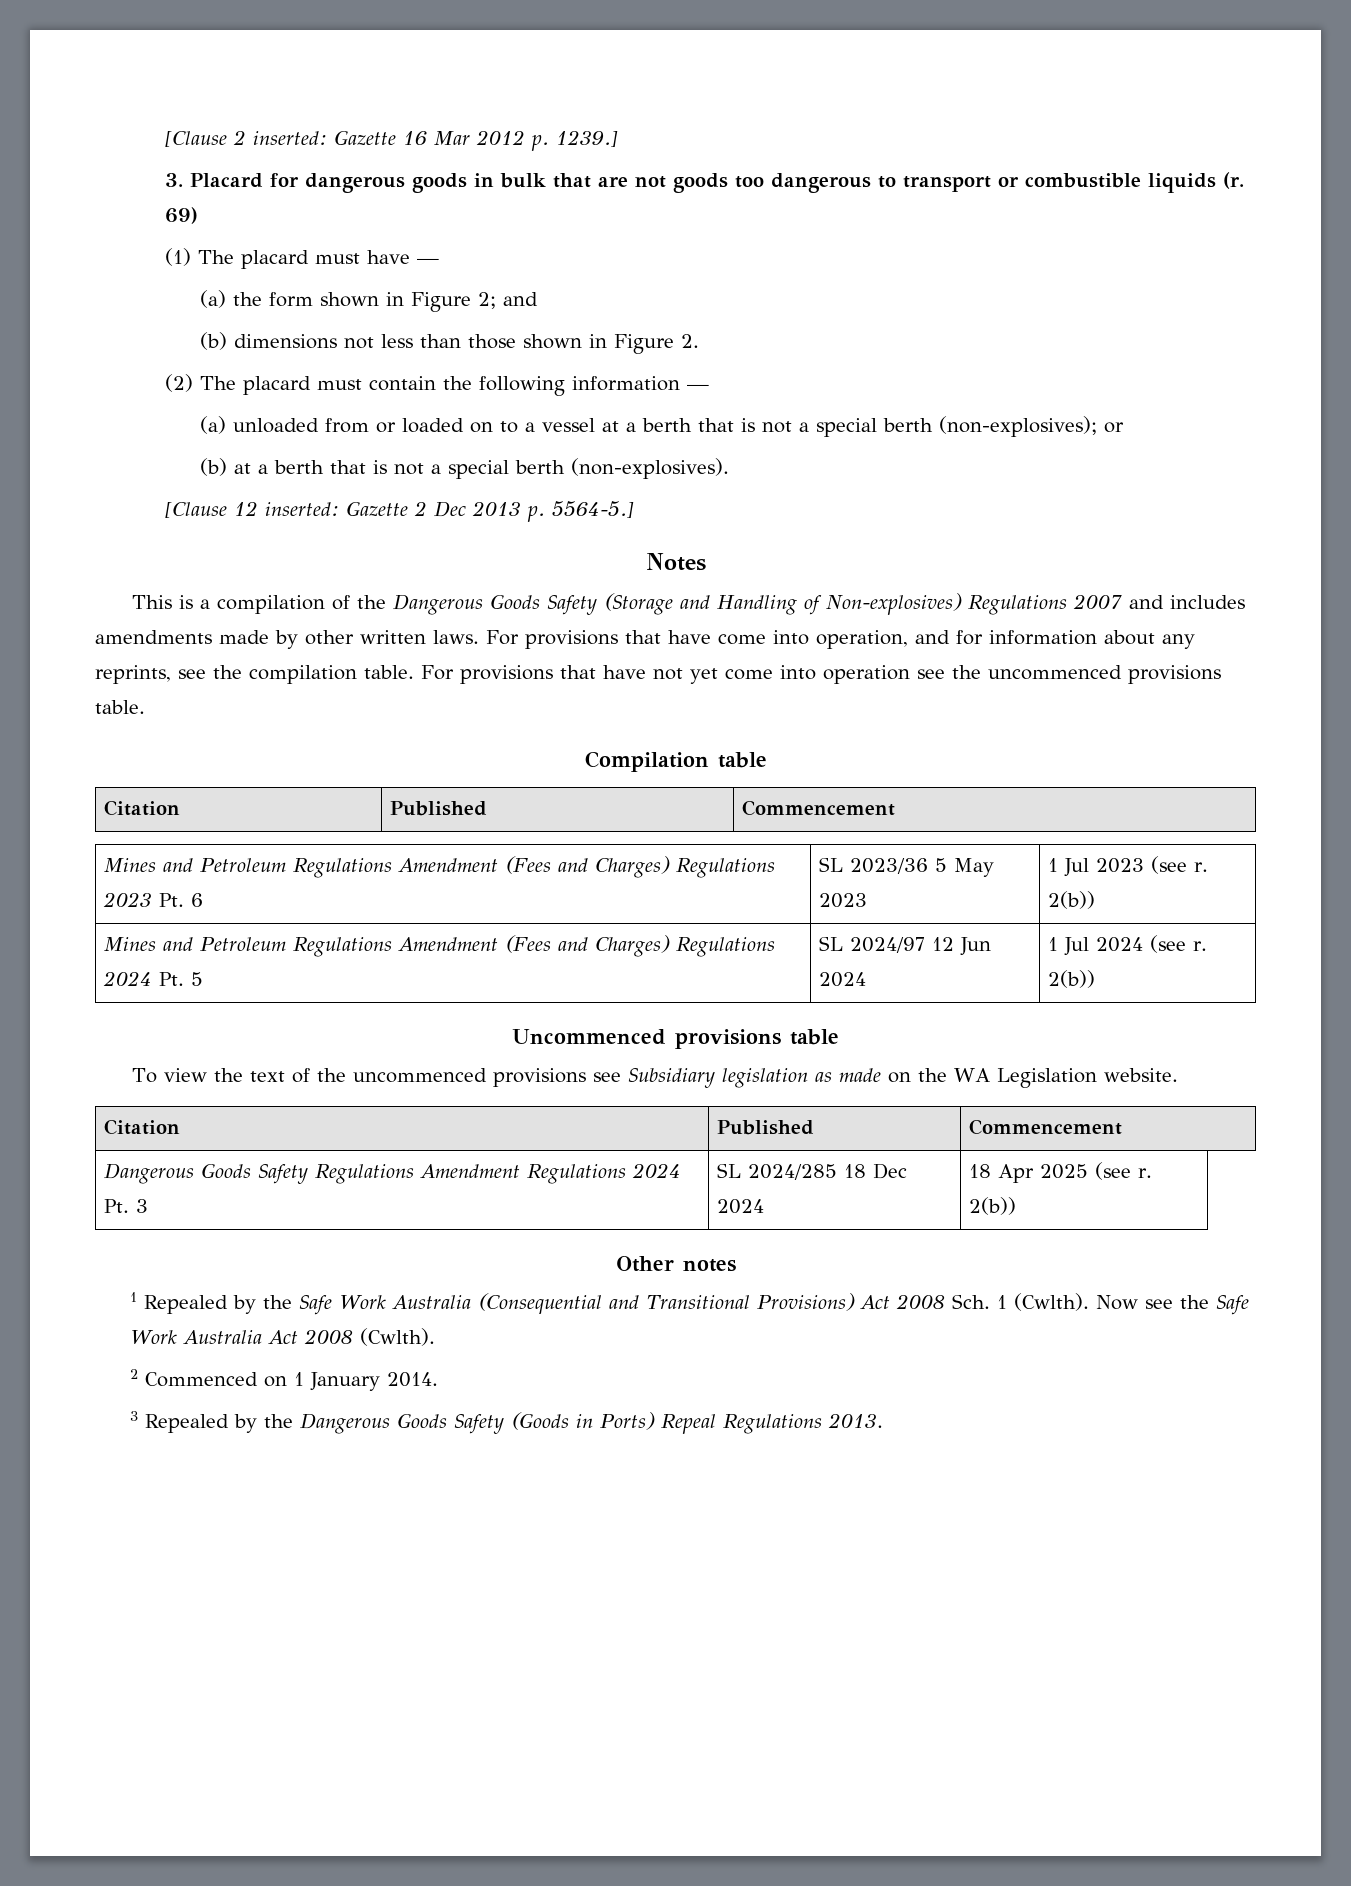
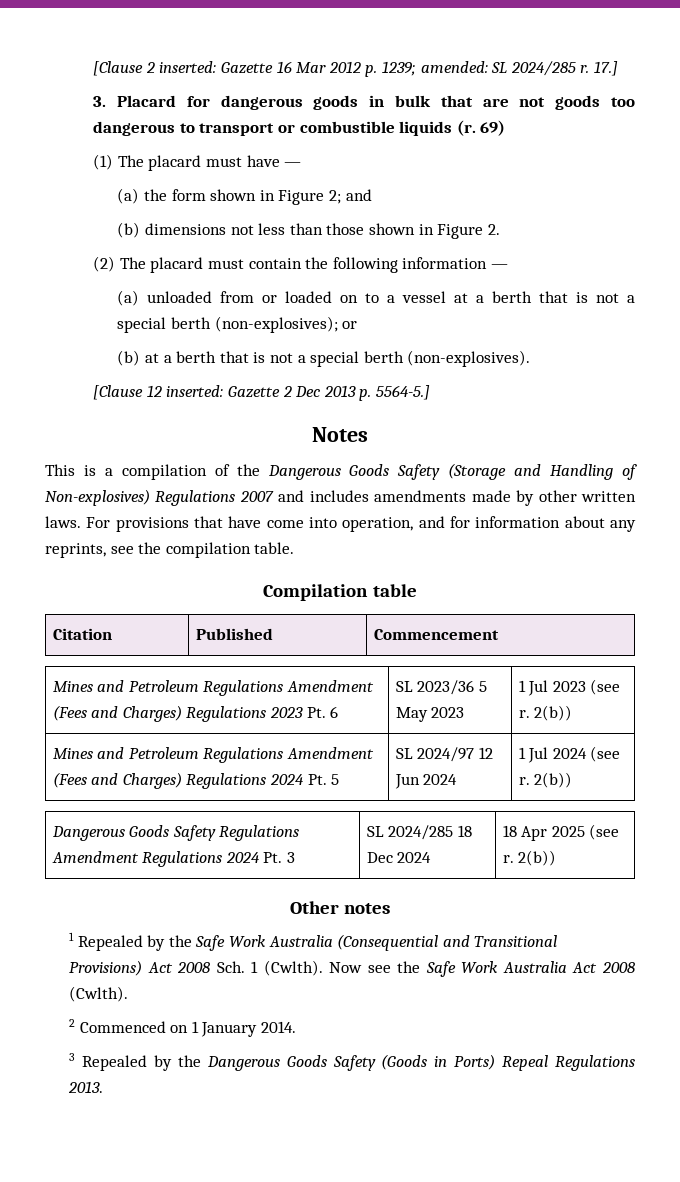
[555,130,618,147] 1239.] -> [381,61,618,76] 1239; amended: SL 2024/285 r. 17.]
[421,665,1221,684] [95,700,145,714] For provisions that have not yet come into operation see the uncommenced provisions table. -> (295, 548) none
[512,1029,839,1049] [132,1068,1179,1088] [103,1119,180,1135] [716,1120,814,1135] [968,1119,1122,1135] // Uncommenced provisions table // To view the text of the uncommenced provisions see Subsidiary legislation as made on the WA Legislation website. // Citation | Published | Commencement -> (573, 780) none

